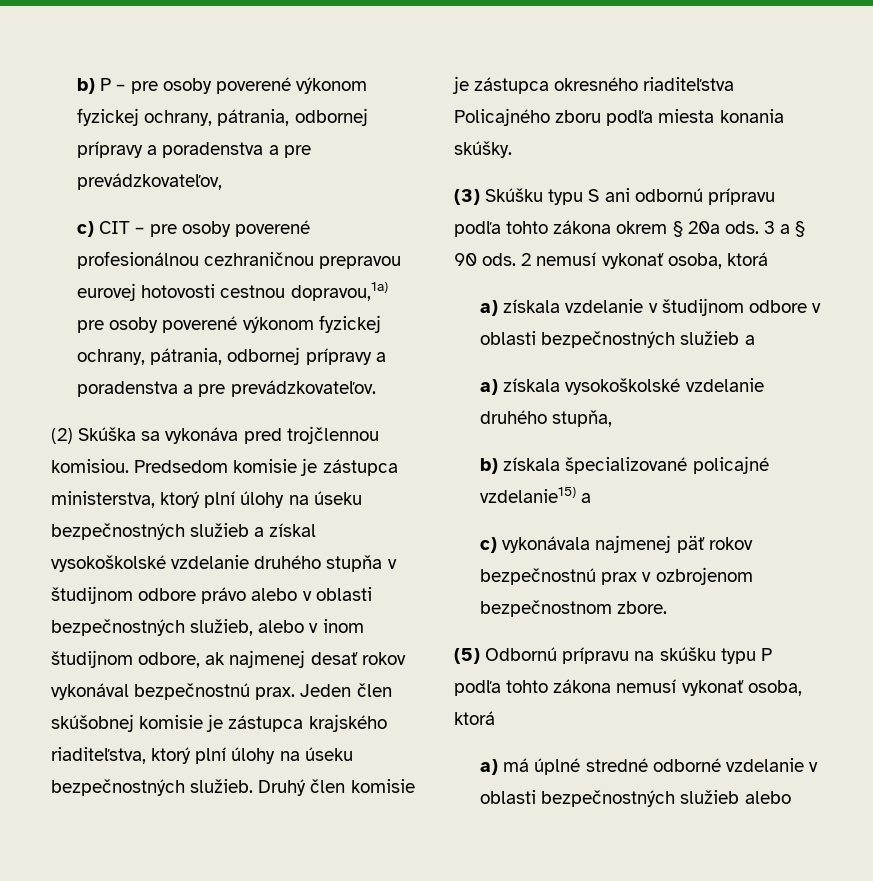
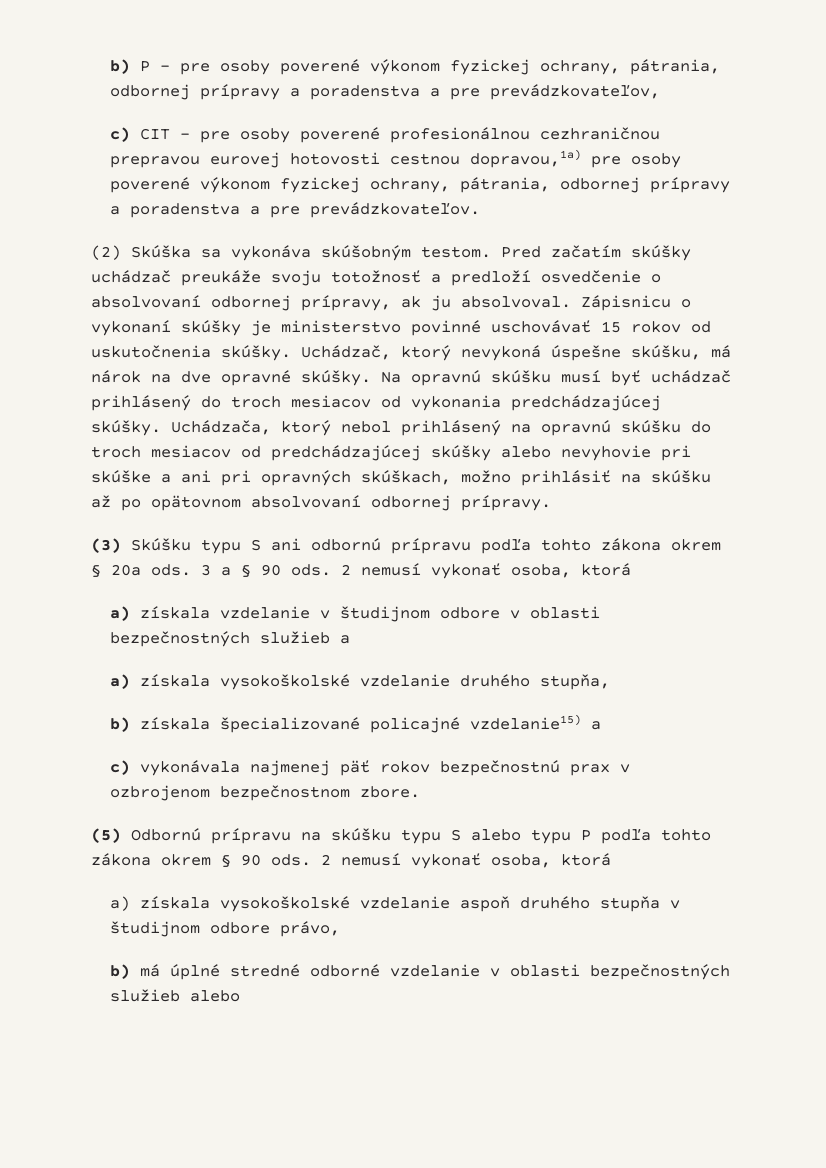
[243,426,379,444] [51,458,398,476] [51,491,362,508] [51,523,317,540] [51,555,397,572] [51,586,372,604] [51,619,364,636] [51,650,406,668] [51,683,392,700] [51,714,387,732] [51,747,353,764] [51,779,415,796] [452,76,735,94] [454,108,784,126] [454,141,512,158] pred trojčlennou komisiou. Predsedom komisie je zástupca ministerstva, ktorý plní úlohy na úseku bezpečnostných služieb a získal vysokoškolské vzdelanie druhého stupňa v študijnom odbore právo alebo v oblasti bezpečnostných služieb, alebo v inom študijnom odbore, ak najmenej desať rokov vykonával bezpečnostnú prax. Jeden člen skúšobnej komisie je zástupca krajského riaditeľstva, ktorý plní úlohy na úseku bezpečnostných služieb. Druhý člen komisie je zástupca okresného riaditeľstva Policajného zboru podľa miesta konania skúšky. -> [321,245,691,261] [91,270,661,286] [91,295,691,311] [91,320,711,336] [91,345,731,361] [91,370,731,386] [91,395,661,411] [91,420,711,436] [91,445,691,461] [91,470,711,486] [91,495,551,511] skúšobným testom. Pred začatím skúšky uchádzač preukáže svoju totožnosť a predloží osvedčenie o absolvovaní odbornej prípravy, ak ju absolvoval. Zápisnicu o vykonaní skúšky je ministerstvo povinné uschovávať 15 rokov od uskutočnenia skúšky. Uchádzač, ktorý nevykoná úspešne skúšku, má nárok na dve opravné skúšky. Na opravnú skúšku musí byť uchádzač prihlásený do troch mesiacov od vykonania predchádzajúcej skúšky. Uchádzača, ktorý nebol prihlásený na opravnú skúšku do troch mesiacov od predchádzajúcej skúšky alebo nevyhovie pri skúške a ani pri opravných skúškach, možno prihlásiť na skúšku až po opätovnom absolvovaní odbornej prípravy.
(756, 656) none -> [451,829,571,844] S alebo typu
[616,679,802,696] [454,711,495,725] [480,759,499,775] nemusí vykonať osoba, ktorá // a) -> [161,853,611,869] [109,896,680,912] [109,921,340,937] [109,964,130,979] okrem § 90 ods. 2 nemusí vykonať osoba, ktorá // a) získala vysokoškolské vzdelanie aspoň druhého stupňa v študijnom odbore právo, // b)

